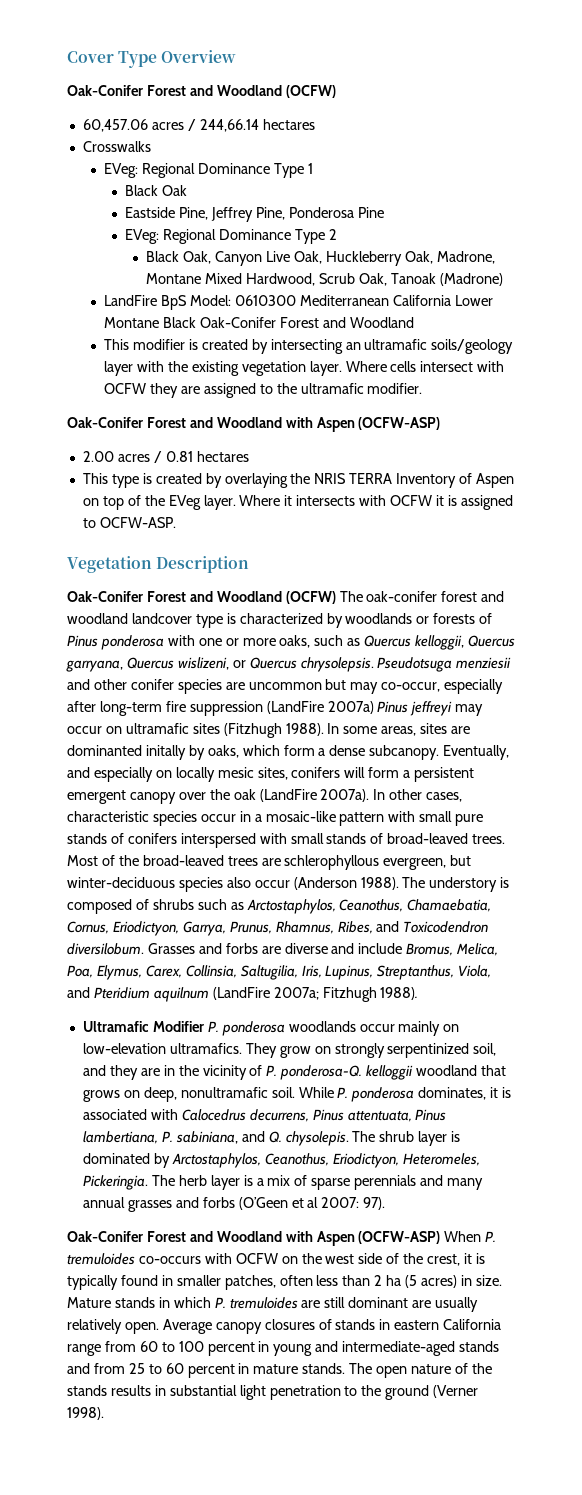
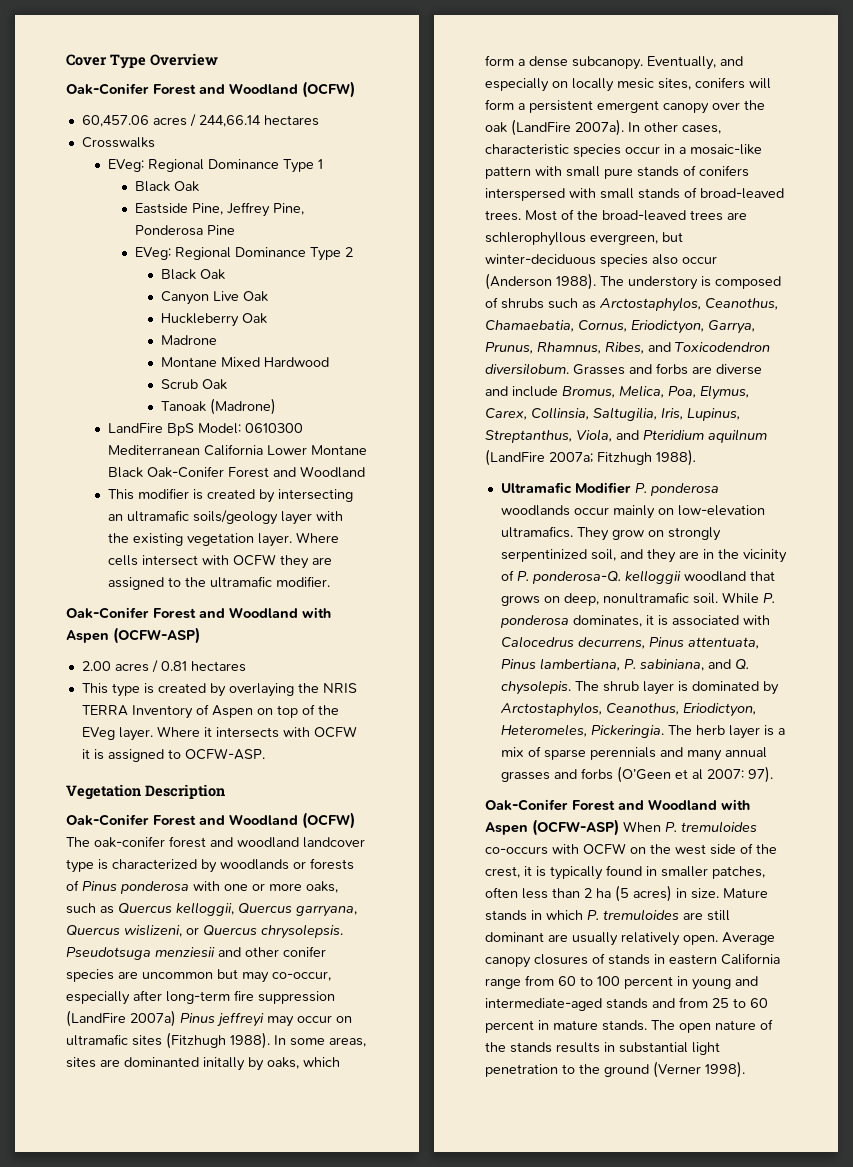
[183,251,212,264] Oak, -> [200,269,226,280] Oak //
[293,251,495,266] [146,273,387,286] Oak, Huckleberry Oak, Madrone, Montane Mixed Hardwood, Scrub Oak, -> [243,291,269,302] [161,313,268,327] [161,335,218,345] [161,357,330,367] [161,379,228,390] Oak // Huckleberry Oak // Madrone // Montane Mixed Hardwood // Scrub Oak //

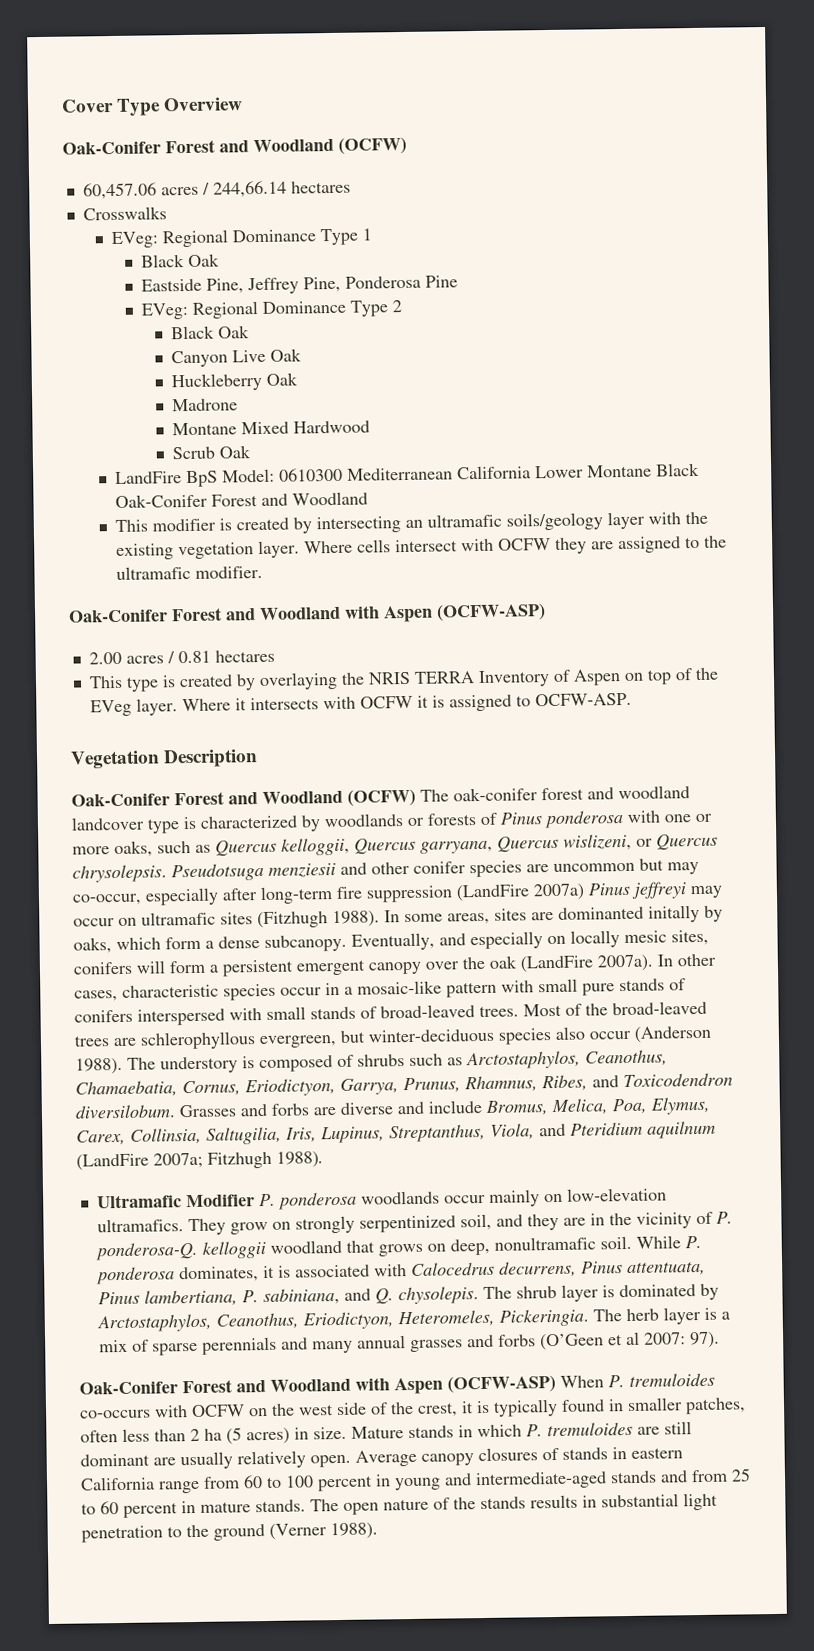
[161,398,277,415] // Tanoak (Madrone) -> (251, 452) none
[705,1061,745,1078] 1998). -> [330,1522,378,1540] 1988).

